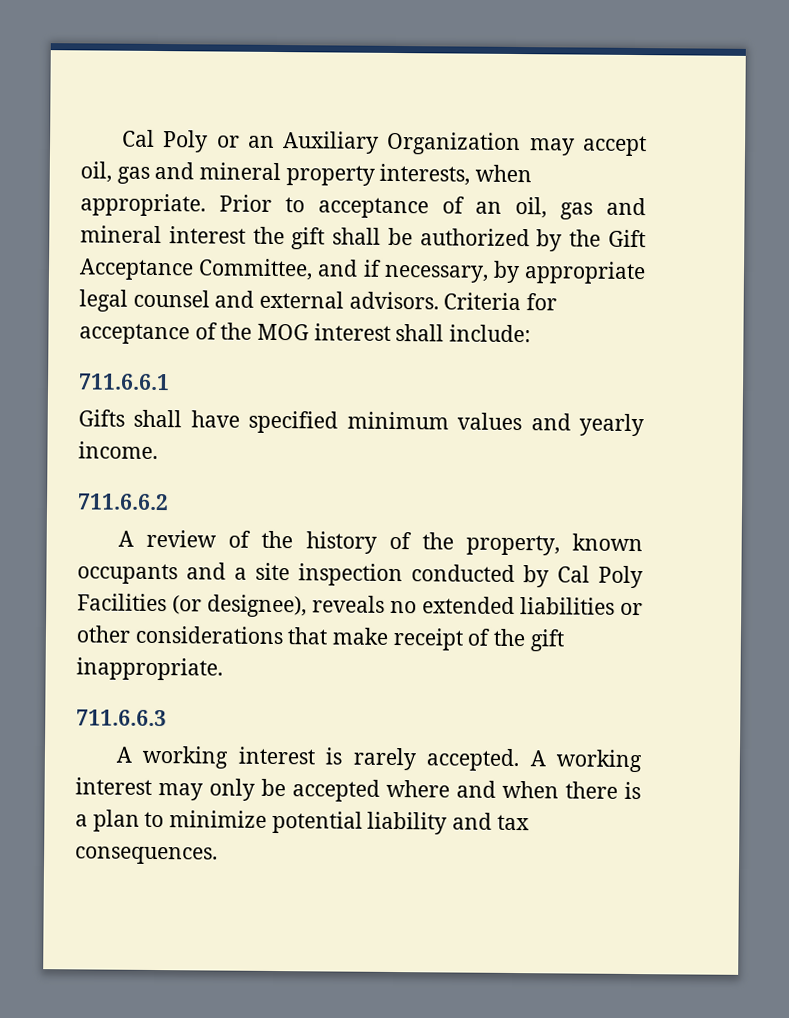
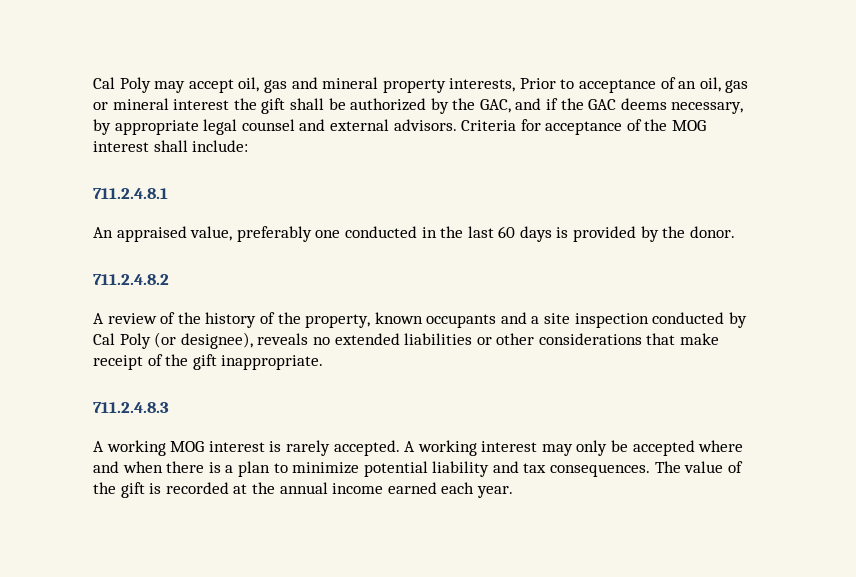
[122,129,522,156] Cal Poly or an Auxiliary Organization -> [93,77,151,93] Cal Poly
[475,164,533,183] [80,193,206,217] when appropriate. -> (516, 85) none
[606,197,646,216] and -> [93,102,108,110] or
[608,229,646,248] [79,258,382,281] Gift Acceptance Committee, and if -> [479,98,667,113] GAC, and if the GAC deems
[78,373,170,391] [78,409,644,437] [78,441,158,460] [77,493,169,511] 711.6.6.1 // Gifts shall have specified minimum values and yearly income. // 711.6.6.2 -> [93,188,168,199] [93,226,735,242] [93,274,169,285] 711.2.4.8.1 // An appraised value, preferably one conducted in the last 60 days is provided by the donor. // 711.2.4.8.2
[77,593,167,612] Facilities -> (151, 341) none
[76,709,167,727] [116,745,230,769] 711.6.6.3 // A working -> [93,402,169,413] [93,440,205,456] 711.2.4.8.3 // A working MOG
(218, 855) none -> [654,461,743,473] [93,482,513,498] The value of the gift is recorded at the annual income earned each year.

